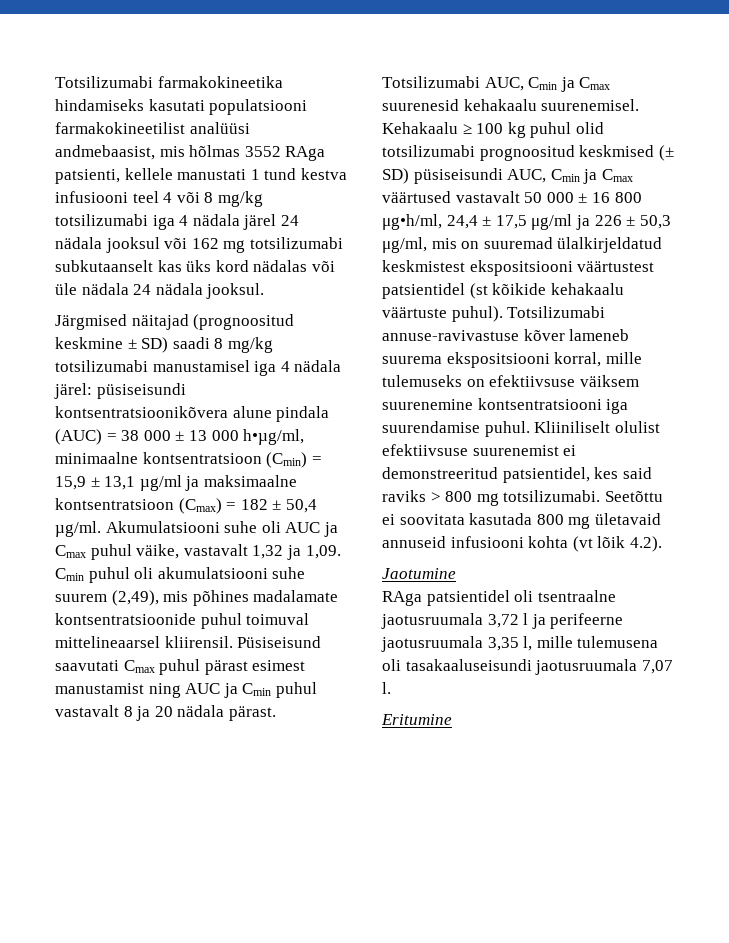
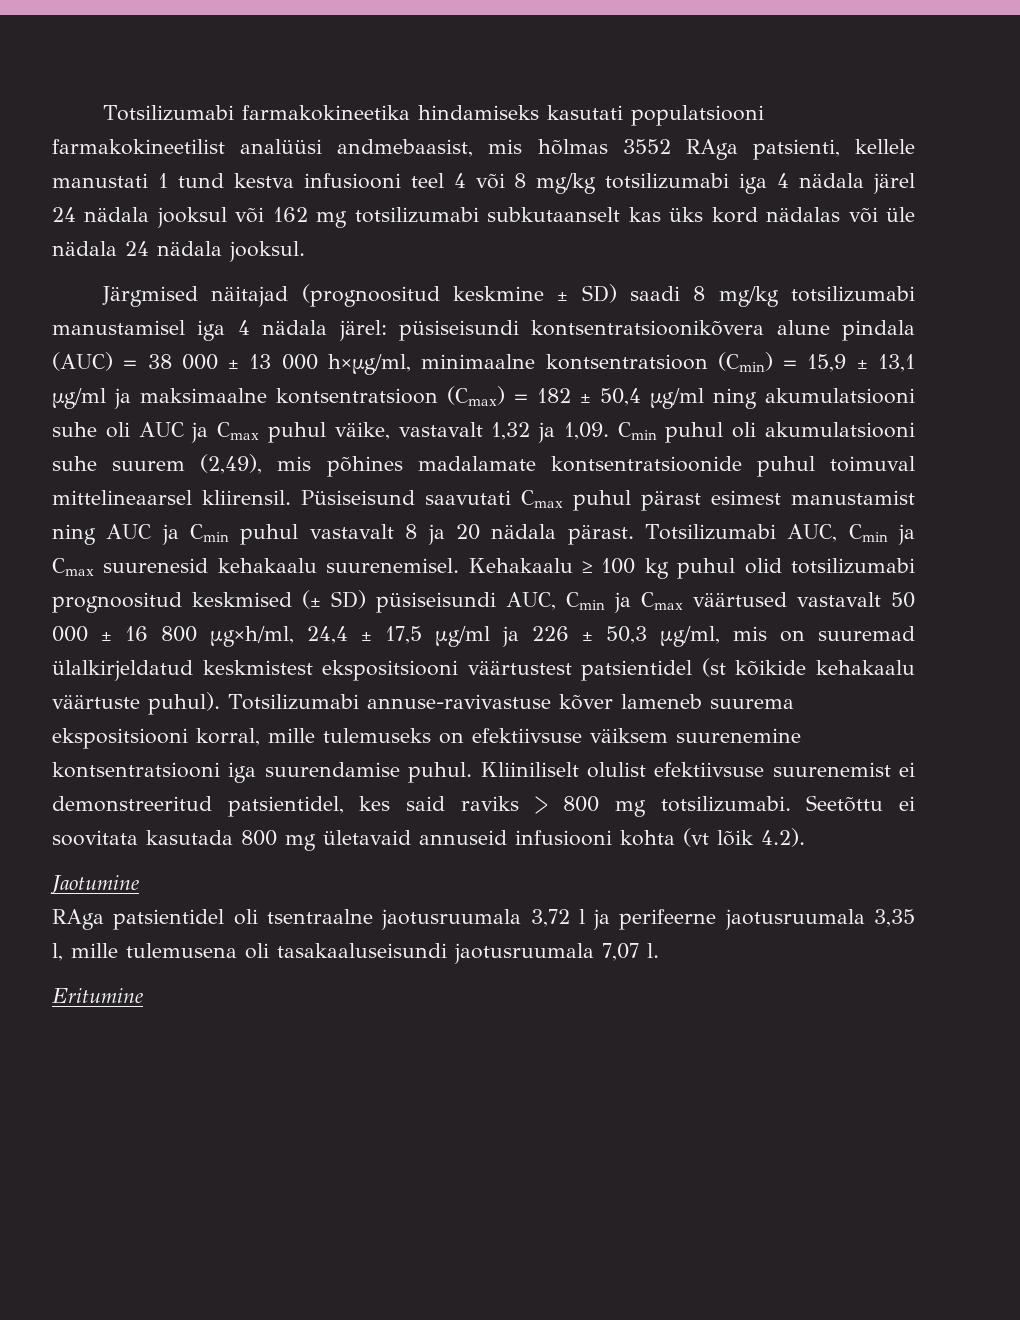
[243,429,305,445] h•µg/ml, -> [327,354,411,375] h×µg/ml,
[55,521,220,537] µg/ml. Akumulatsiooni -> [650,388,915,409] µg/ml ning akumulatsiooni
[382,214,442,230] μg•h/ml, -> [210,626,294,647] μg×h/ml,

